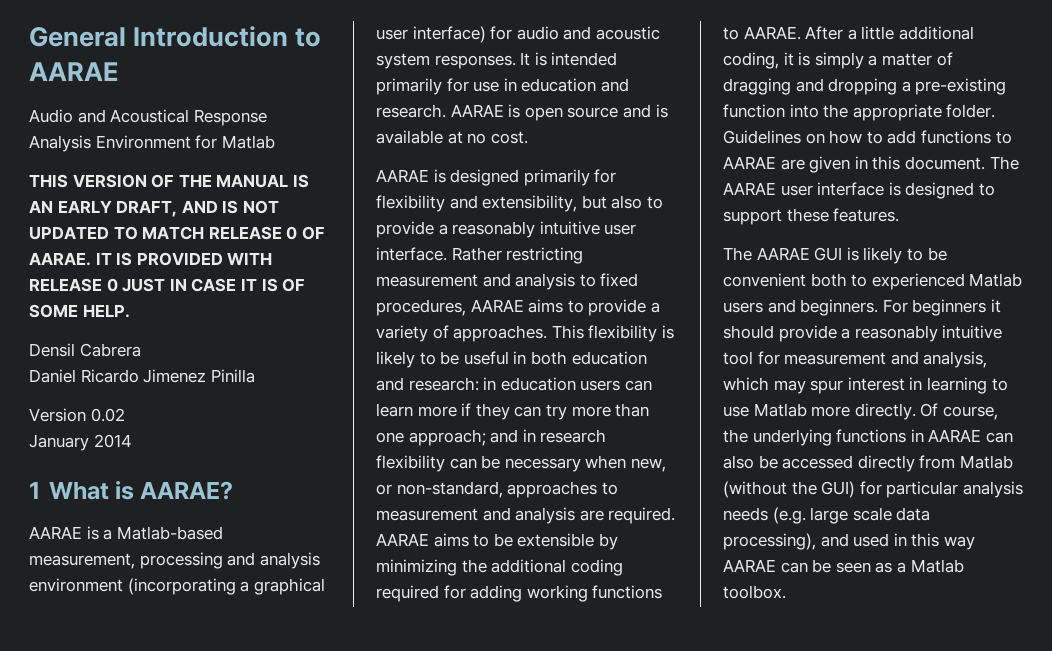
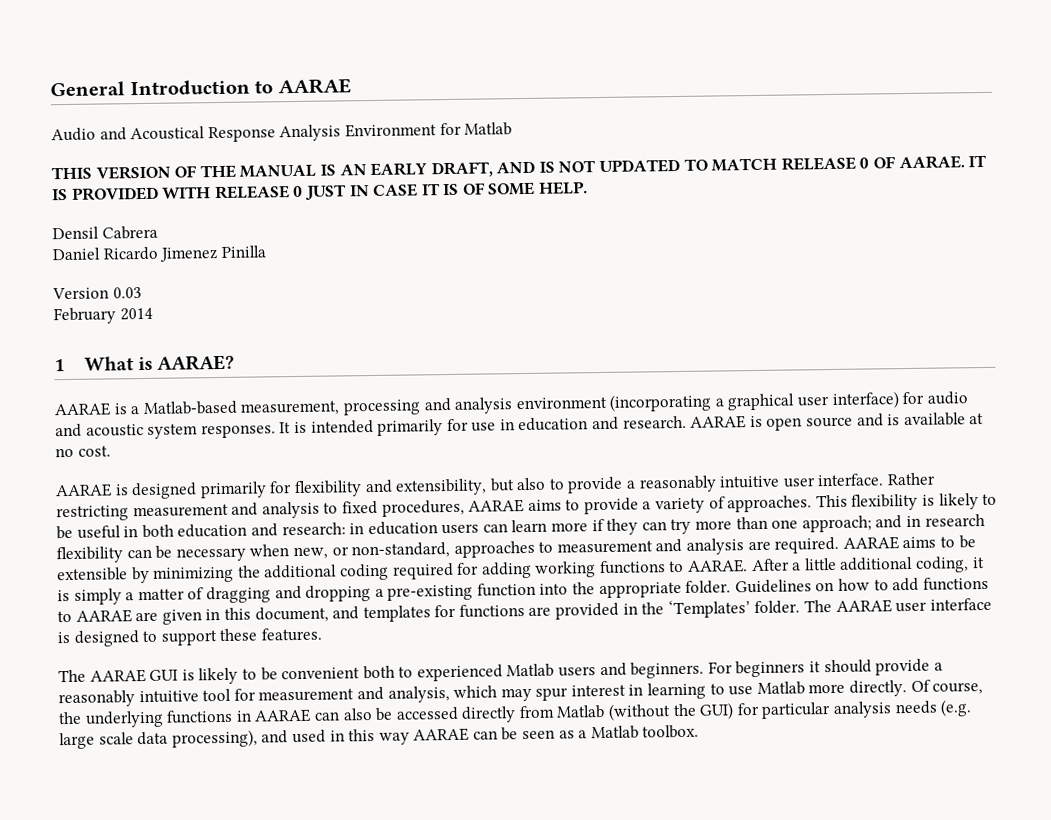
[90,408,125,422] [29,434,89,451] 0.02 // January -> [112,287,142,299] [53,307,116,325] 0.03 // February
[904,156,985,170] document. -> [254,599,801,623] document, and templates for functions are provided in the ‘Templates’ folder.

